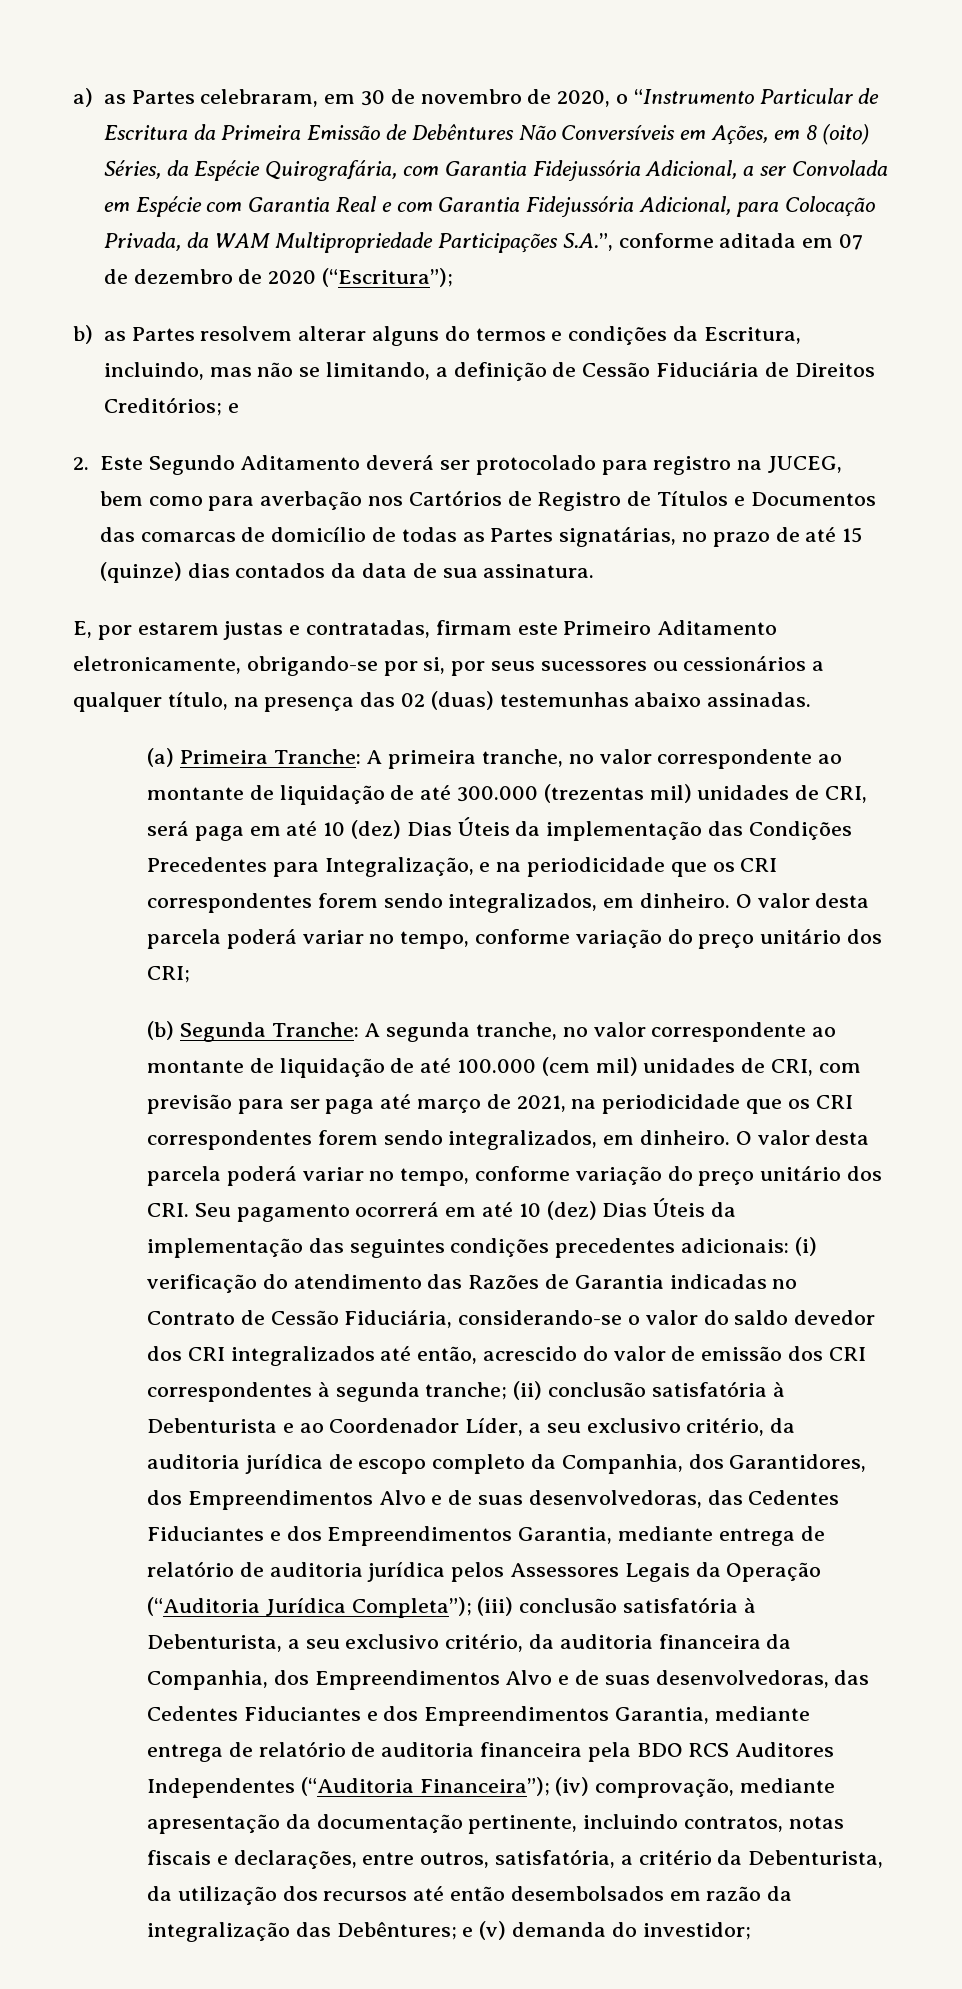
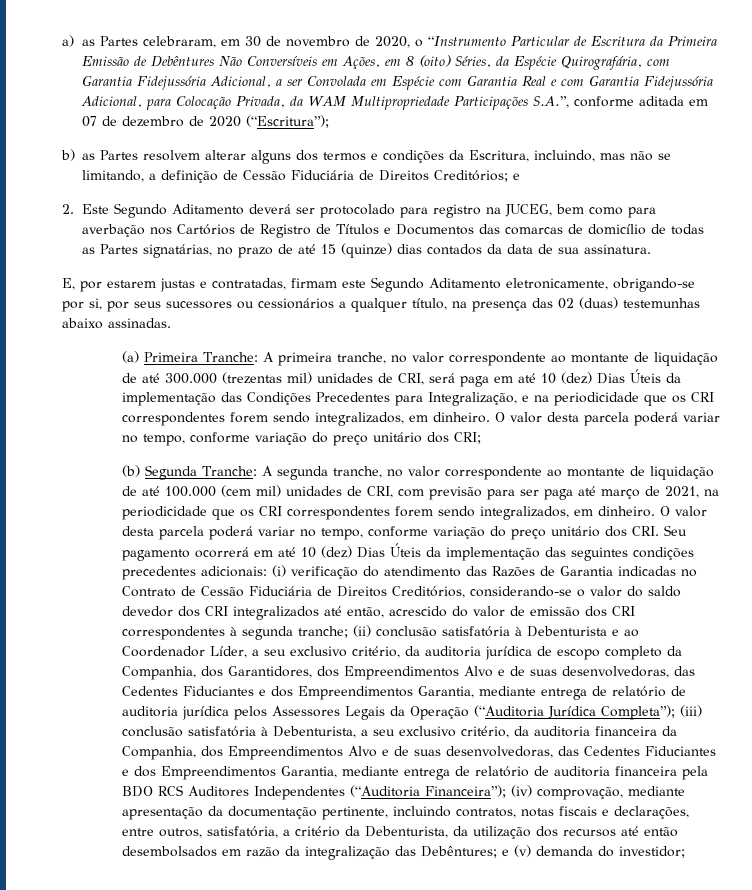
[444,326,470,341] do -> [296,150,319,161] dos
[563,621,652,635] Primeiro -> [371,277,424,292] Segundo
[344,1310,453,1328] Fiduciária, -> [249,586,466,598] Fiduciária de Direitos Creditórios,

